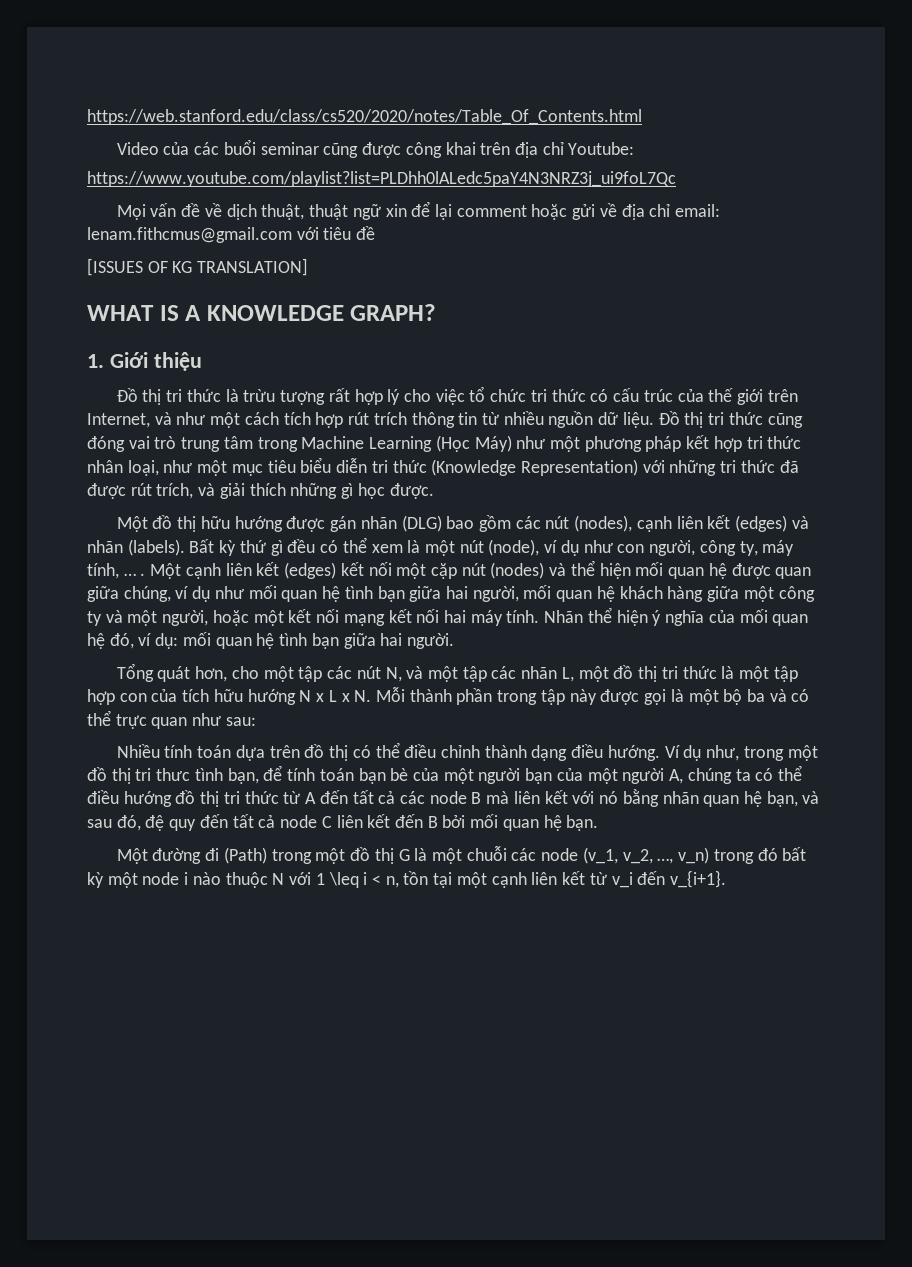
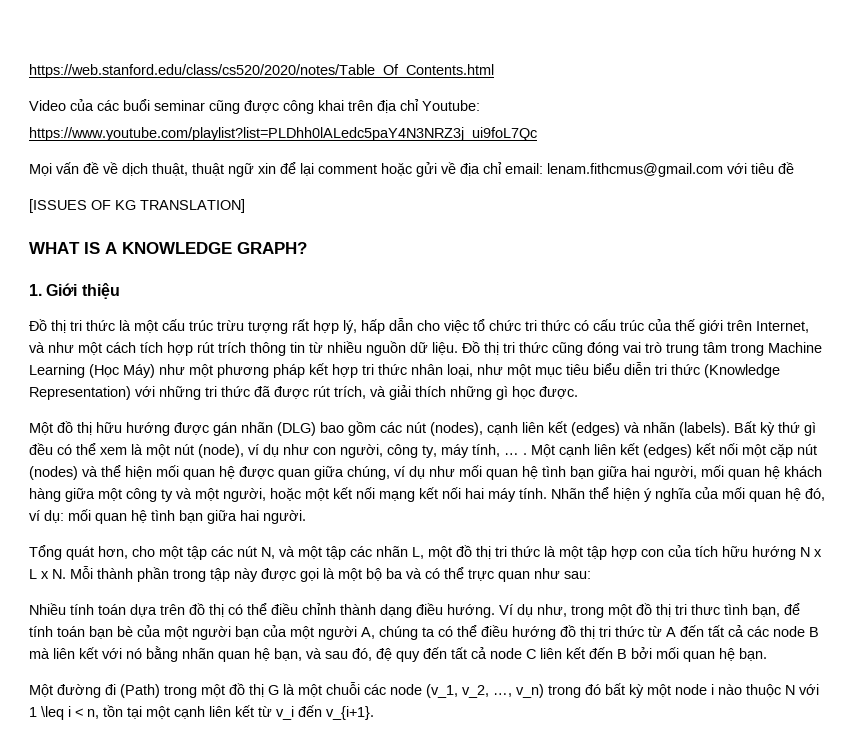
(239, 395) none -> [134,319,213,333] một cấu trúc
[387,389,401,405] lý -> [343,318,413,334] lý, hấp dẫn

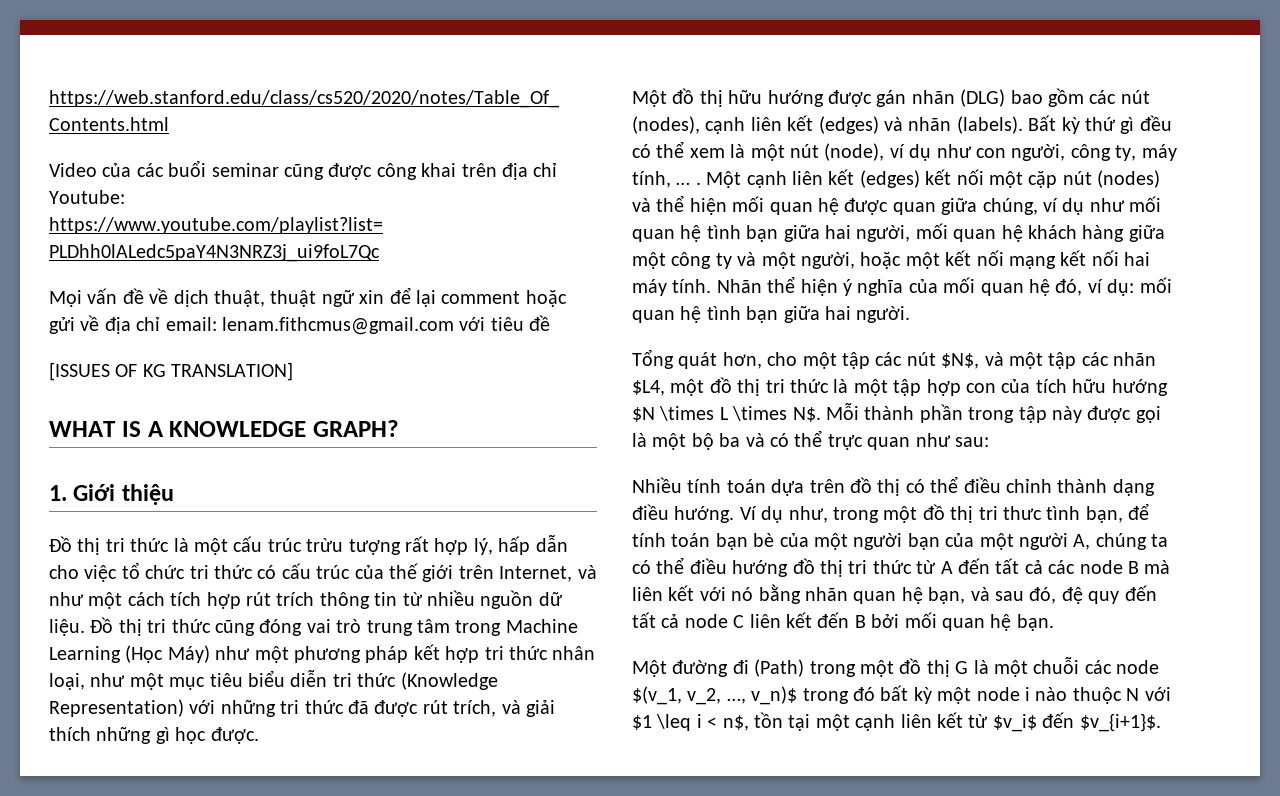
[261,547,275,559] N, -> [941,353,980,369] $N$,
[412,547,424,559] L, -> [632,380,665,396] $L4,
[800,547,822,557] [29,569,66,579] N x L x N. -> [632,406,821,422] $N \times L \times N$.
[426,684,458,698] (v_1, -> [632,686,682,705] $(v_1,
[516,684,544,698] v_n) -> [751,686,798,705] v_n)$
[29,707,37,717] 1 -> [632,715,652,730] $1
[87,709,99,719] n, -> [722,715,749,731] n$,
[276,705,374,720] v_i đến v_{i+1}. -> [992,712,1161,732] $v_i$ đến $v_{i+1}$.

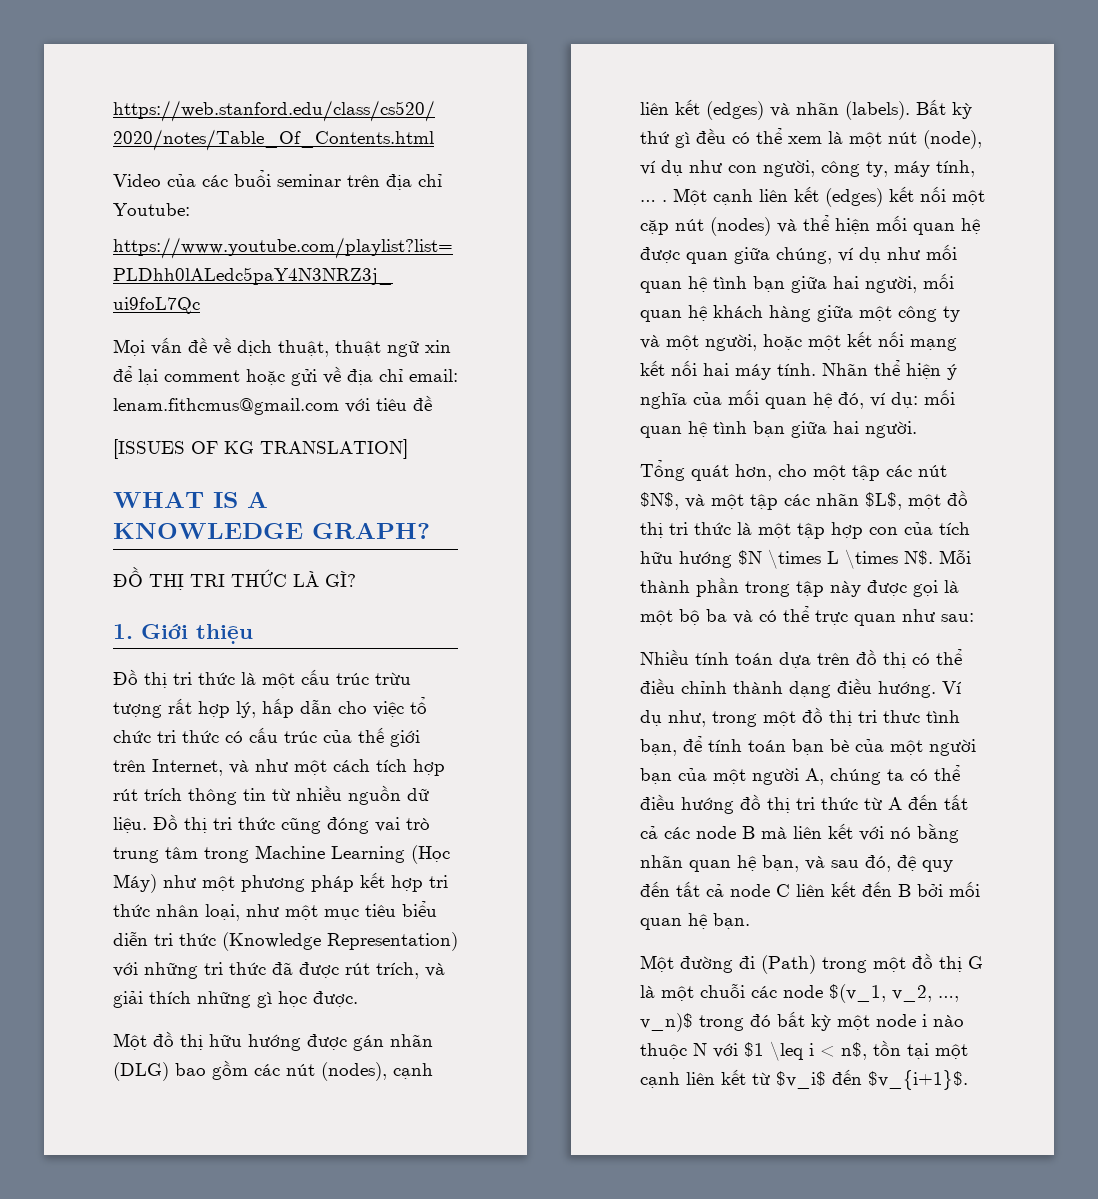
[284,163,457,180] cũng được công khai -> (341, 180) none
(399, 428) none -> [113,567,356,590] // ĐỒ THỊ TRI THỨC LÀ GÌ?
[632,380,665,396] $L4, -> [865,492,902,510] $L$,

